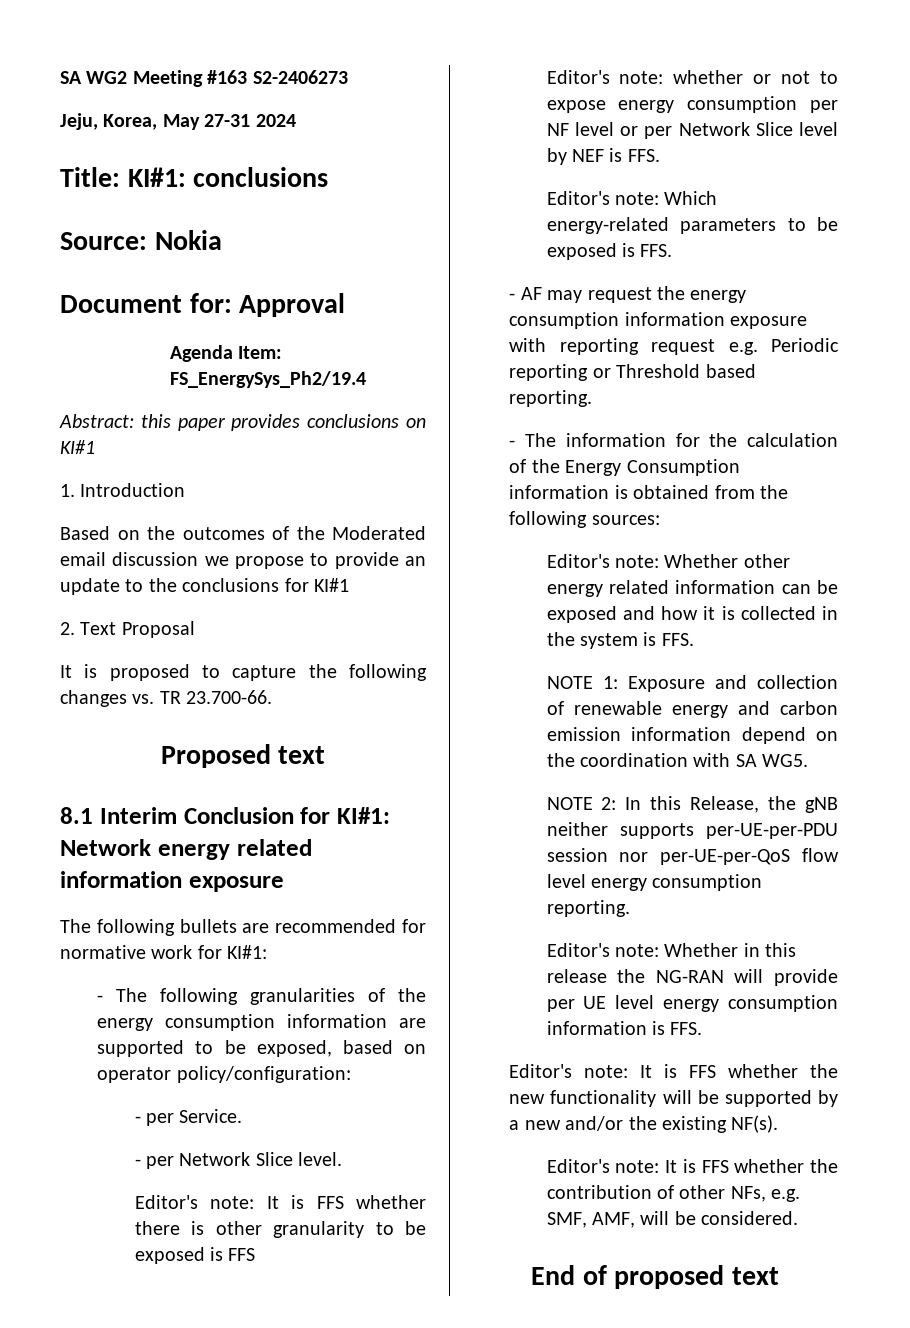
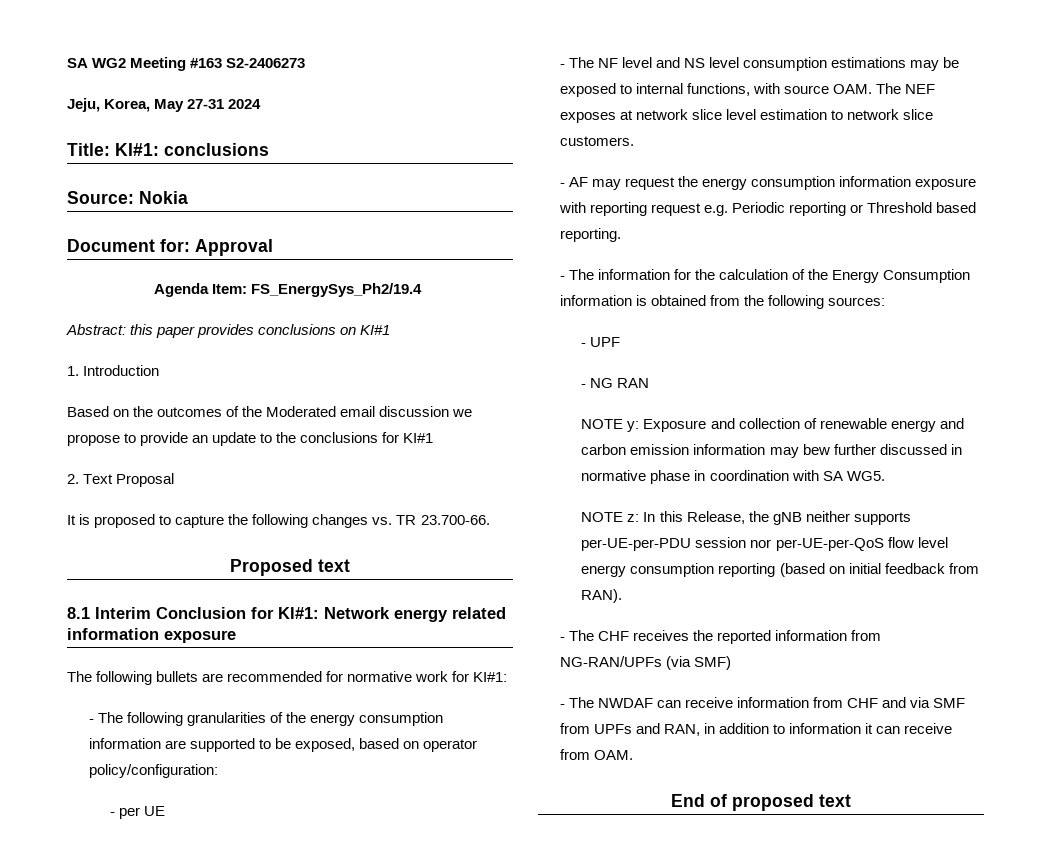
[179,1109,243,1123] [134,1152,343,1169] [134,1195,427,1209] [134,1221,427,1238] [134,1247,256,1264] [546,70,838,84] [546,96,838,113] [546,122,838,139] [546,148,660,165] [546,191,718,205] [546,217,838,234] [546,243,673,260] Service. // - per Network Slice level. // Editor's note: It is FFS whether there is other granularity to be exposed is FFS // Editor's note: whether or not to expose energy consumption per NF level or per Network Slice level by NEF is FFS. // Editor's note: Which energy-related parameters to be exposed is FFS. -> [144,806,166,816] [559,57,960,71] [559,83,936,97] [559,109,934,123] [559,136,634,146] UE // - The NF level and NS level consumption estimations may be exposed to internal functions, with source OAM. The NEF exposes at network slice level estimation to network slice customers.
[546,554,790,568] [546,580,838,597] [546,606,838,623] [546,632,694,649] [546,676,618,689] Editor's note: Whether other energy related information can be exposed and how it is collected in the system is FFS. // NOTE 1: -> [581,337,621,347] [581,378,650,388] [581,419,640,432] - UPF // - NG RAN // NOTE y:
[741,727,838,744] [546,753,575,767] depend on the -> [769,444,962,458] [581,470,706,484] may bew further discussed in normative phase in
[601,797,617,810] 2: -> [627,514,640,522] z:
[546,900,630,917] [546,943,797,957] [546,969,838,986] [546,995,838,1012] [546,1021,703,1035] [509,1064,838,1078] [509,1090,838,1107] [509,1115,779,1133] [546,1159,838,1173] [546,1185,801,1202] [546,1211,799,1228] reporting. // Editor's note: Whether in this release the NG-RAN will provide per UE level energy consumption information is FFS. // Editor's note: It is FFS whether the new functionality will be supported by a new and/or the existing NF(s). // Editor's note: It is FFS whether the contribution of other NFs, e.g. SMF, AMF, will be considered. -> [718,563,979,577] [581,589,623,603] [559,630,882,644] [559,656,731,670] [559,697,966,708] [559,723,953,736] [559,749,633,760] reporting (based on initial feedback from RAN). // - The CHF receives the reported information from NG-RAN/UPFs (via SMF) // - The NWDAF can receive information from CHF and via SMF from UPFs and RAN, in addition to information it can receive from OAM.

